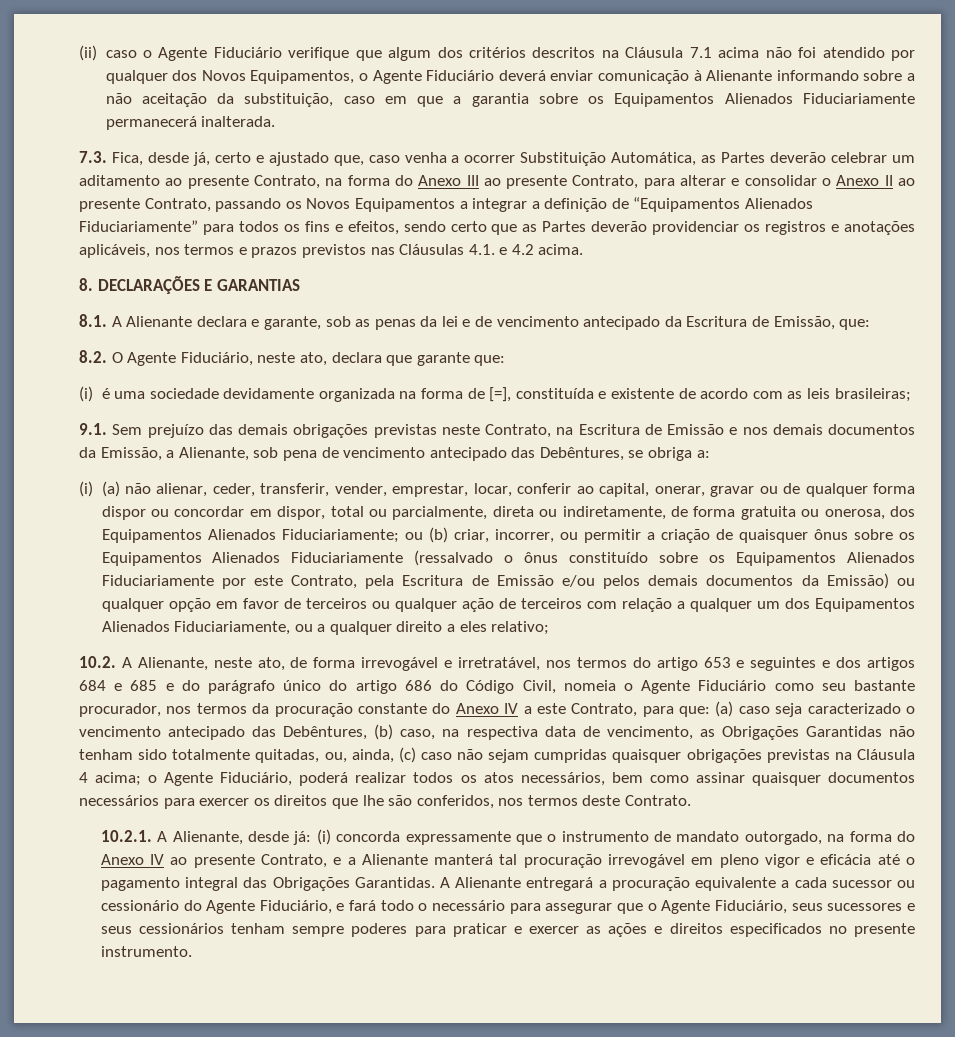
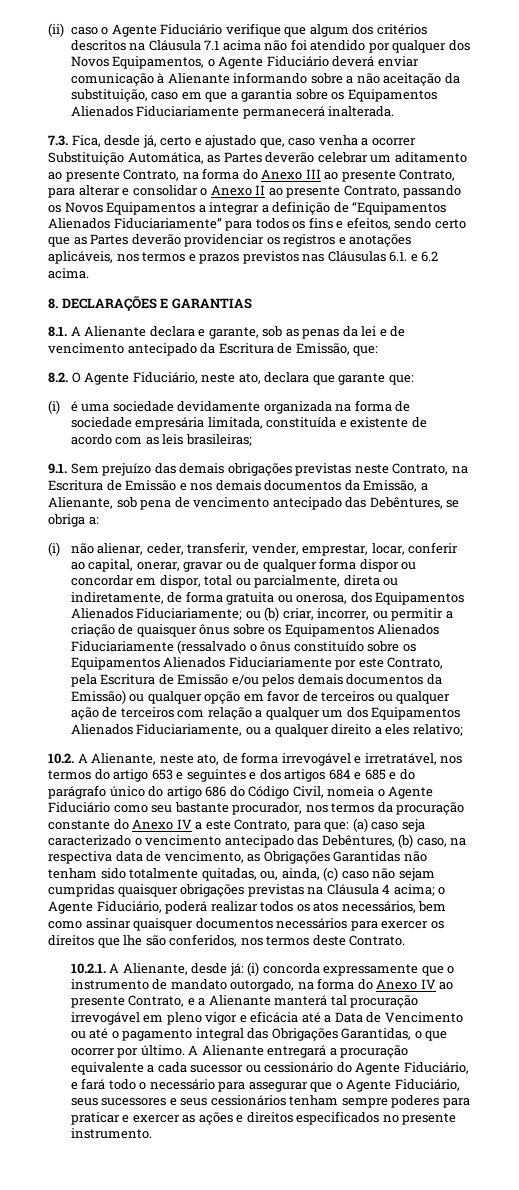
[468,244,534,255] 4.1. e 4.2 -> [389,251,439,262] 6.1. e 6.2
[489,387,512,402] [=], -> [70,417,263,430] sociedade empresária limitada,
[101,481,120,497] (a) -> (60, 549) none
(900, 859) none -> [324,1012,463,1023] [70,1028,109,1039] a Data de Vencimento ou até
[354,877,435,888] Garantidas. -> [341,1028,448,1041] [70,1045,185,1058] Garantidas, o que ocorrer por último.

